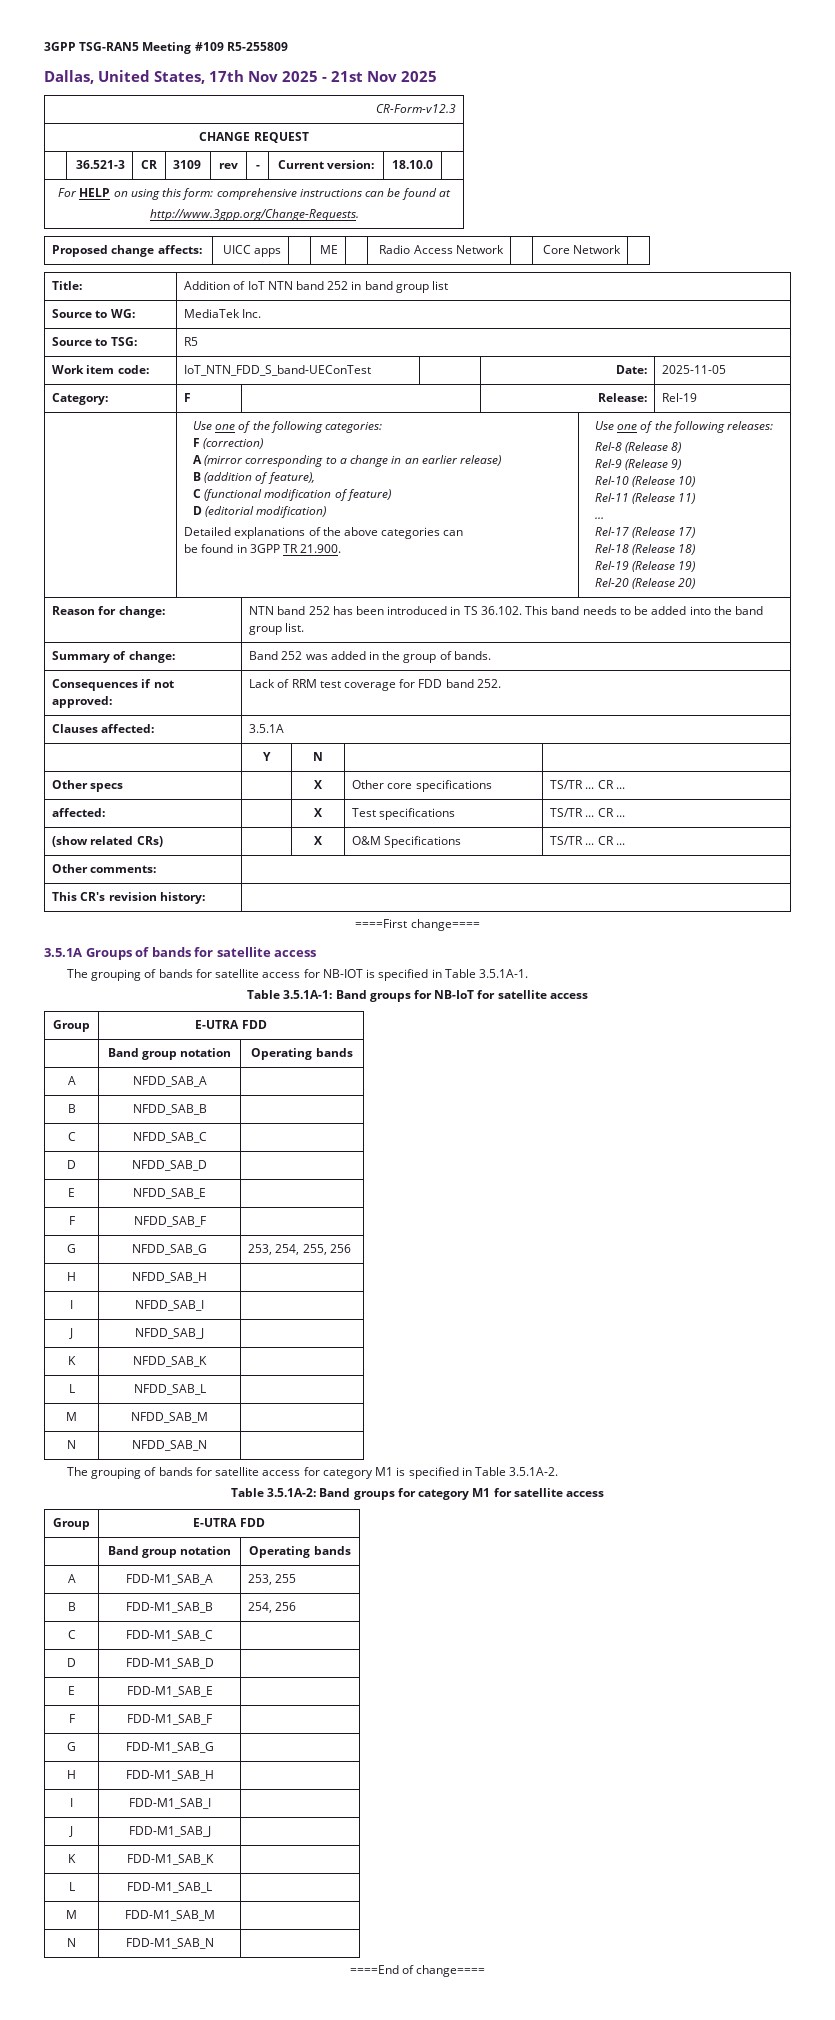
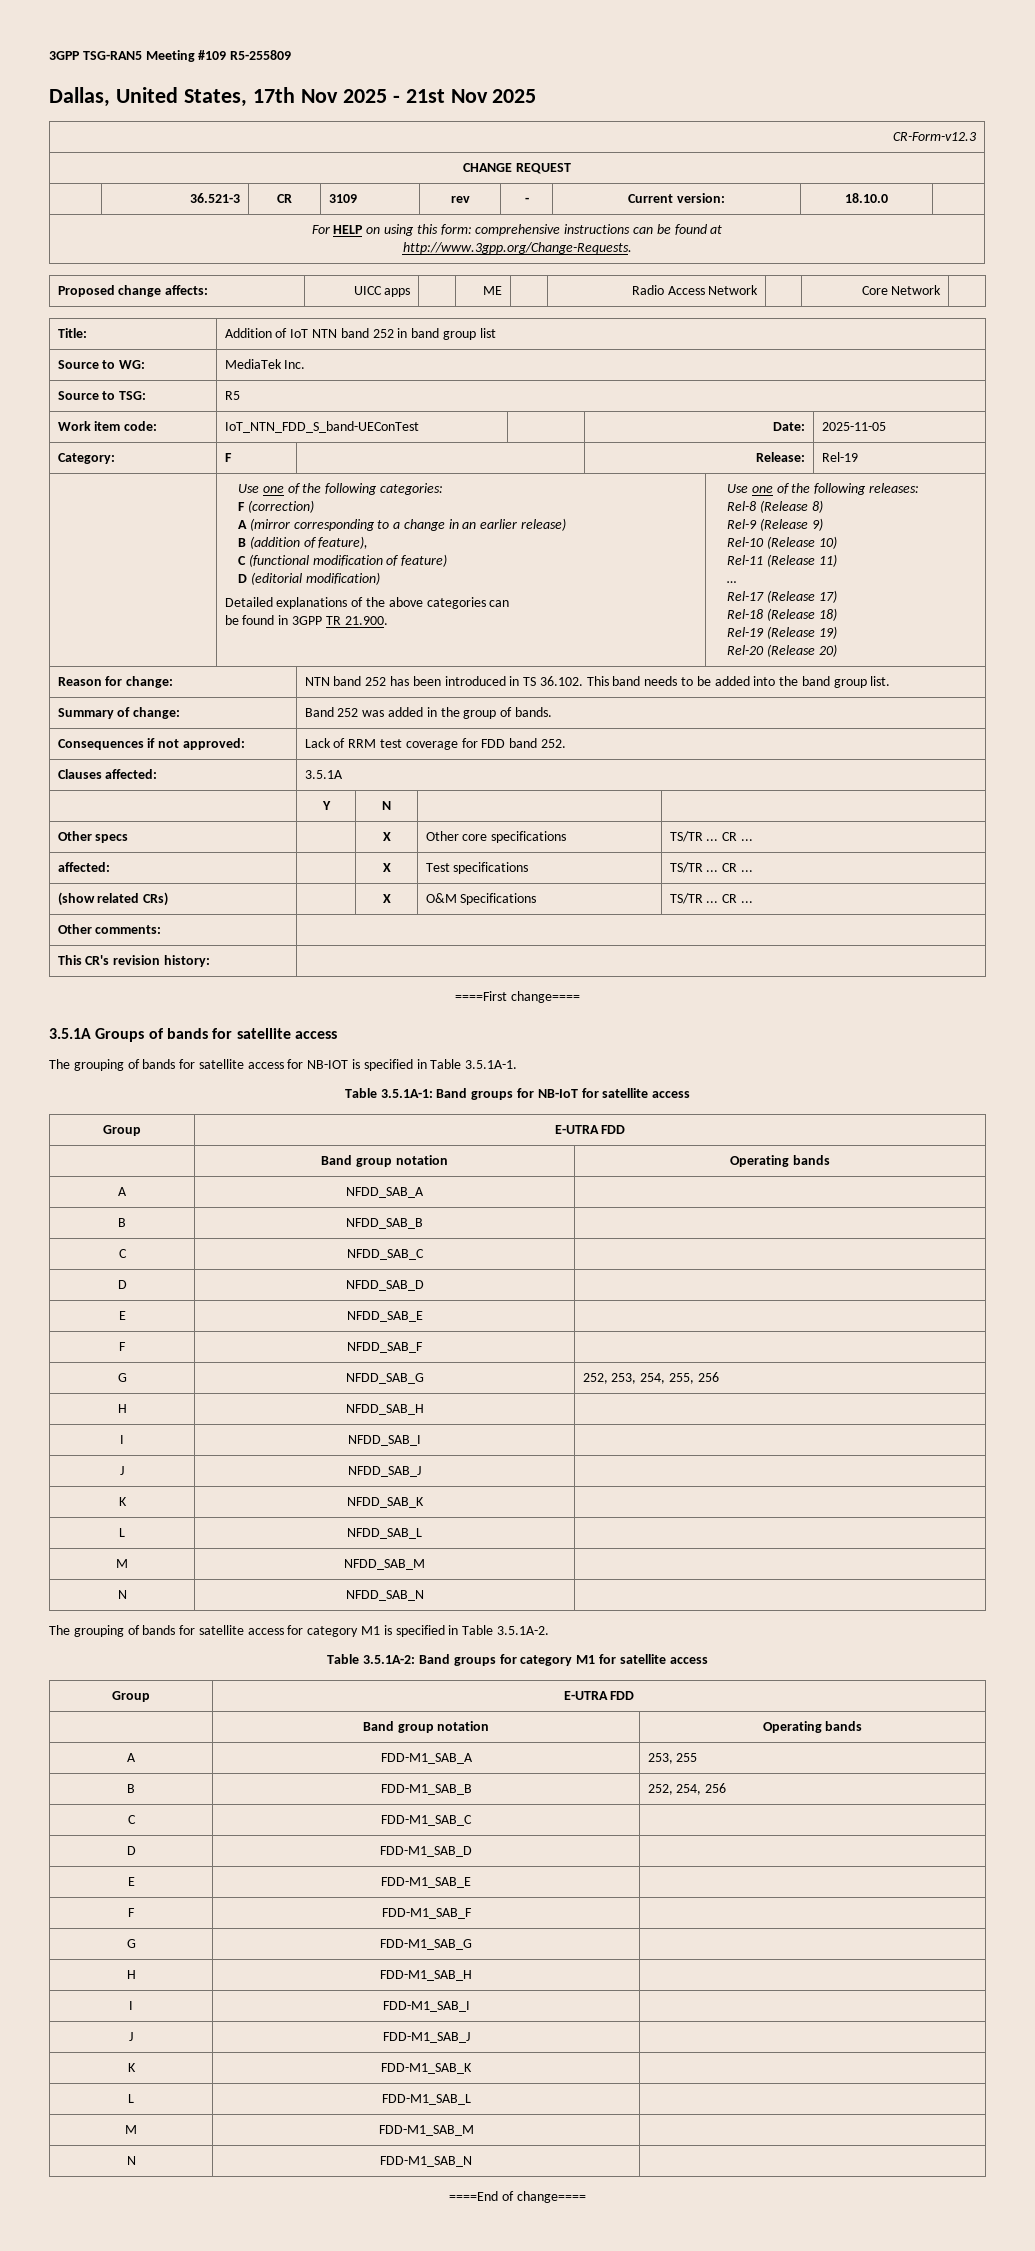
(207, 1249) none -> [582,1373,608,1384] 252,
(213, 1607) none -> [647,1784,673,1795] 252,

